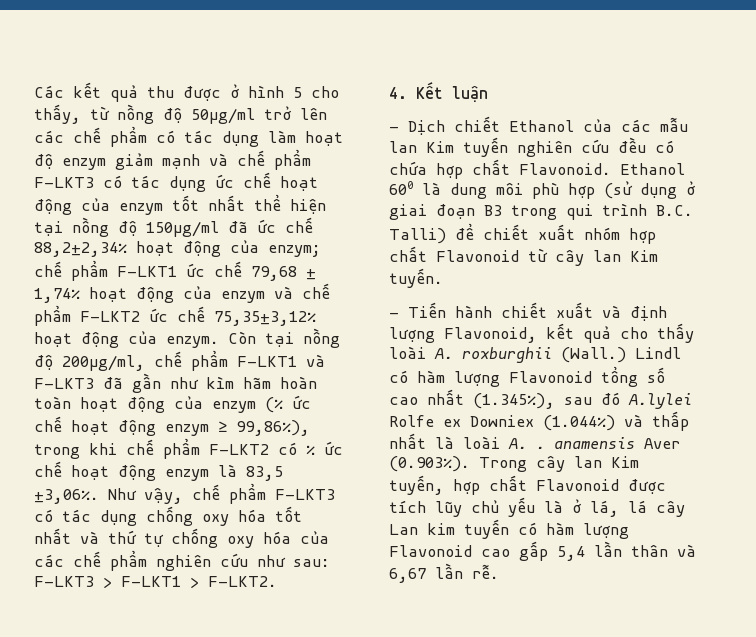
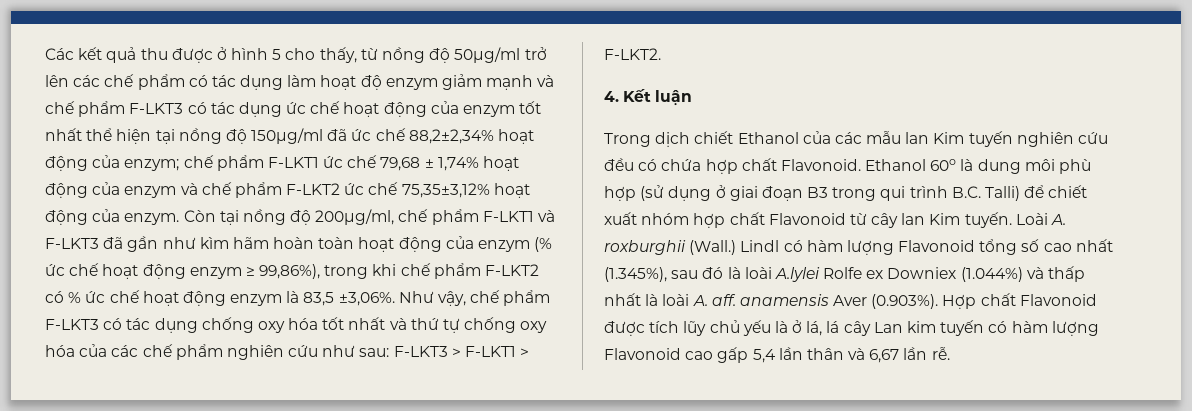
[389,120,445,135] - Dịch -> [604,132,691,147] Trong dịch
[389,181,413,195] 600 -> [930,159,957,171] 60o
[389,302,667,321] [389,323,694,343] [389,346,426,359] // - Tiến hành chiết xuất và định lượng Flavonoid, kết quả cho thấy loài -> [1015,213,1048,225] Loài
(620, 398) none -> [727,267,772,279] là loài
[536,446,545,449] . -> [711,294,736,306] aff.
[479,456,639,472] [389,475,480,495] Trong cây lan Kim tuyến, hợp -> [942,294,977,309] Hợp

